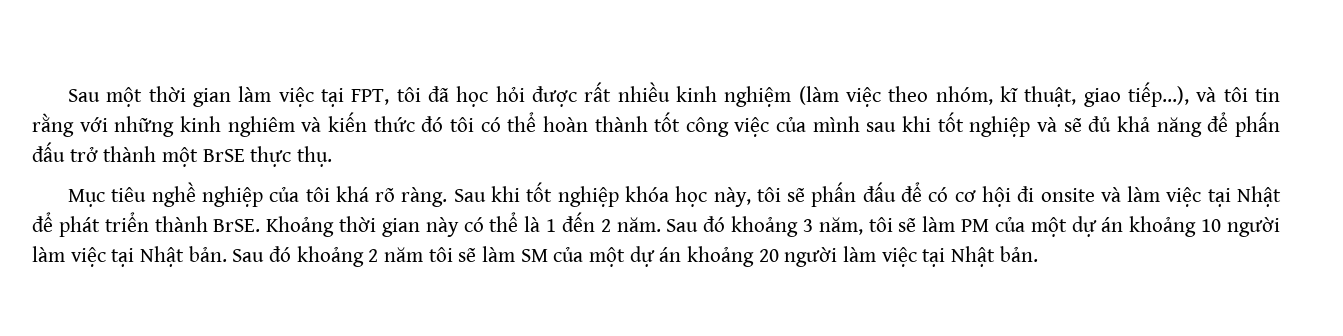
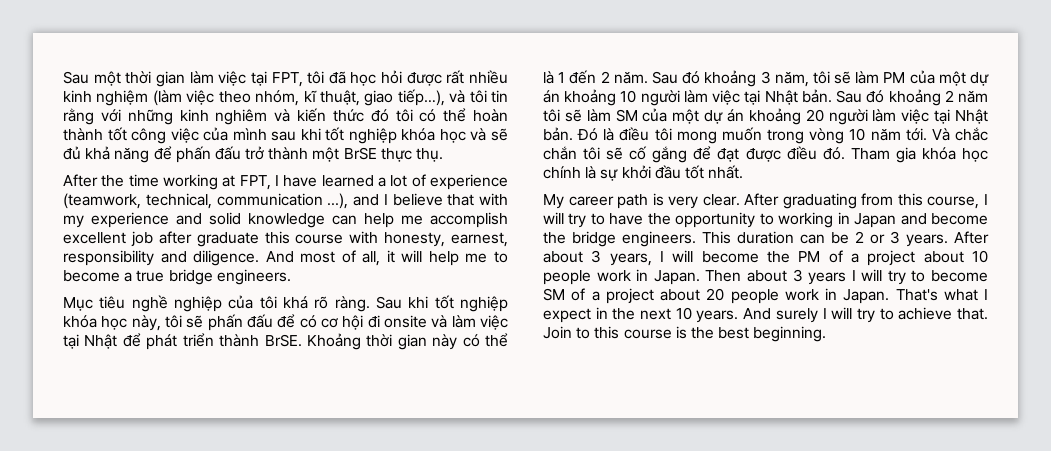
(1031, 126) none -> [401,128,466,143] khóa học
(333, 156) none -> [63,174,508,190] [63,193,508,209] [63,212,508,228] [63,231,508,247] [63,250,509,266] [63,269,291,285] // After the time working at FPT, I have learned a lot of experience (teamwork, technical, communication ...), and I believe that with my experience and solid knowledge can help me accomplish excellent job after graduate this course with honesty, earnest, responsibility and diligence. And most of all, it will help me to become a true bridge engineers.
(1038, 254) none -> [577,127,988,144] [543,146,988,163] [543,165,744,181] [543,193,988,209] [543,212,988,228] [543,231,989,247] [543,250,988,266] [543,269,988,285] [543,288,988,304] [543,307,988,323] [543,326,827,342] Đó là điều tôi mong muốn trong vòng 10 năm tới. Và chắc chắn tôi sẽ cố gắng để đạt được điều đó. Tham gia khóa học chính là sự khởi đầu tốt nhất. // My career path is very clear. After graduating from this course, I will try to have the opportunity to working in Japan and become the bridge engineers. This duration can be 2 or 3 years. After about 3 years, I will become the PM of a project about 10 people work in Japan. Then about 3 years I will try to become SM of a project about 20 people work in Japan. That's what I expect in the next 10 years. And surely I will try to achieve that. Join to this course is the best beginning.

